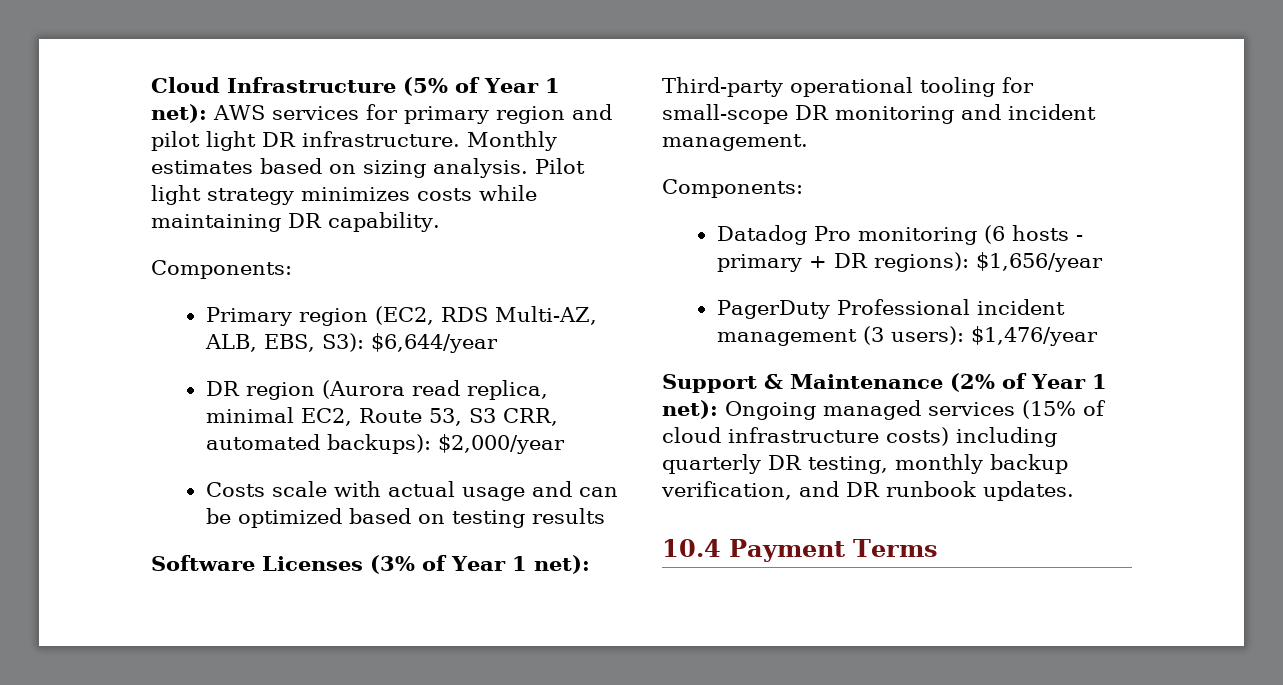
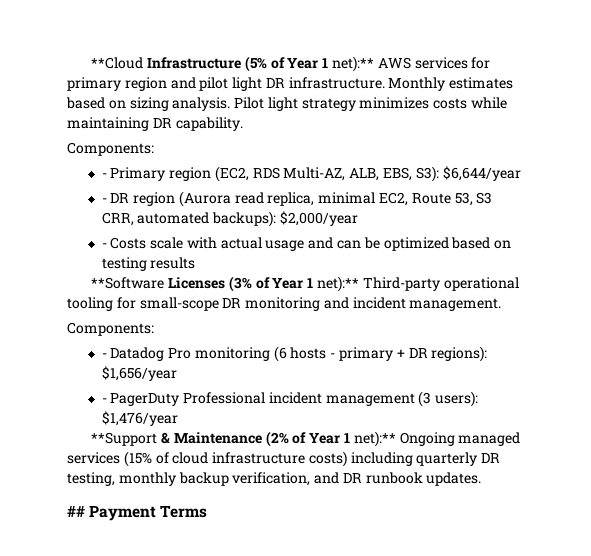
[151,77,220,93] Cloud -> [91,57,144,69] **Cloud
[151,104,207,123] net): -> [331,56,374,72] net):**
(292, 269) none -> [101,173,107,178] -
(498, 343) none -> [101,198,107,203] -
(565, 444) none -> [101,243,107,248] -
[151,555,255,571] Software -> [91,277,165,289] **Software
[533,555,590,574] net): -> [316,276,359,292] net):**
(803, 188) none -> [101,353,107,358] -
(1103, 262) none -> [101,398,107,403] -
[662,374,757,393] Support -> [91,432,158,446] **Support
[662,400,718,419] net): -> [353,431,396,447] net):**
[662,539,721,557] 10.4 -> [67,505,85,517] ##

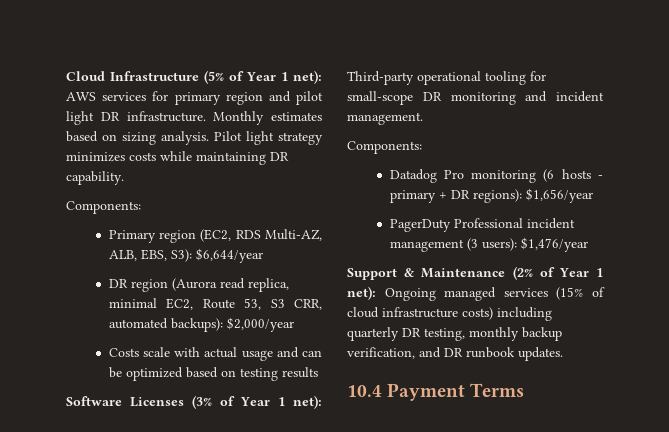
[91,57,144,69] **Cloud -> [66,71,105,81] Cloud
[331,56,374,72] net):** -> [293,70,322,84] net):
[101,173,107,178] - -> (141, 207) none
[101,198,107,203] - -> (263, 255) none
[101,243,107,248] - -> (294, 324) none
[91,277,165,289] **Software -> [66,396,122,406] Software
[316,276,359,292] net):** -> [293,395,322,409] net):
[101,353,107,358] - -> (422, 147) none
[101,398,107,403] - -> (593, 195) none
[91,432,158,446] **Support -> [347,268,397,280] Support
[353,431,396,447] net):** -> [347,286,376,300] net):
[67,505,85,517] ## -> [347,385,382,397] 10.4

